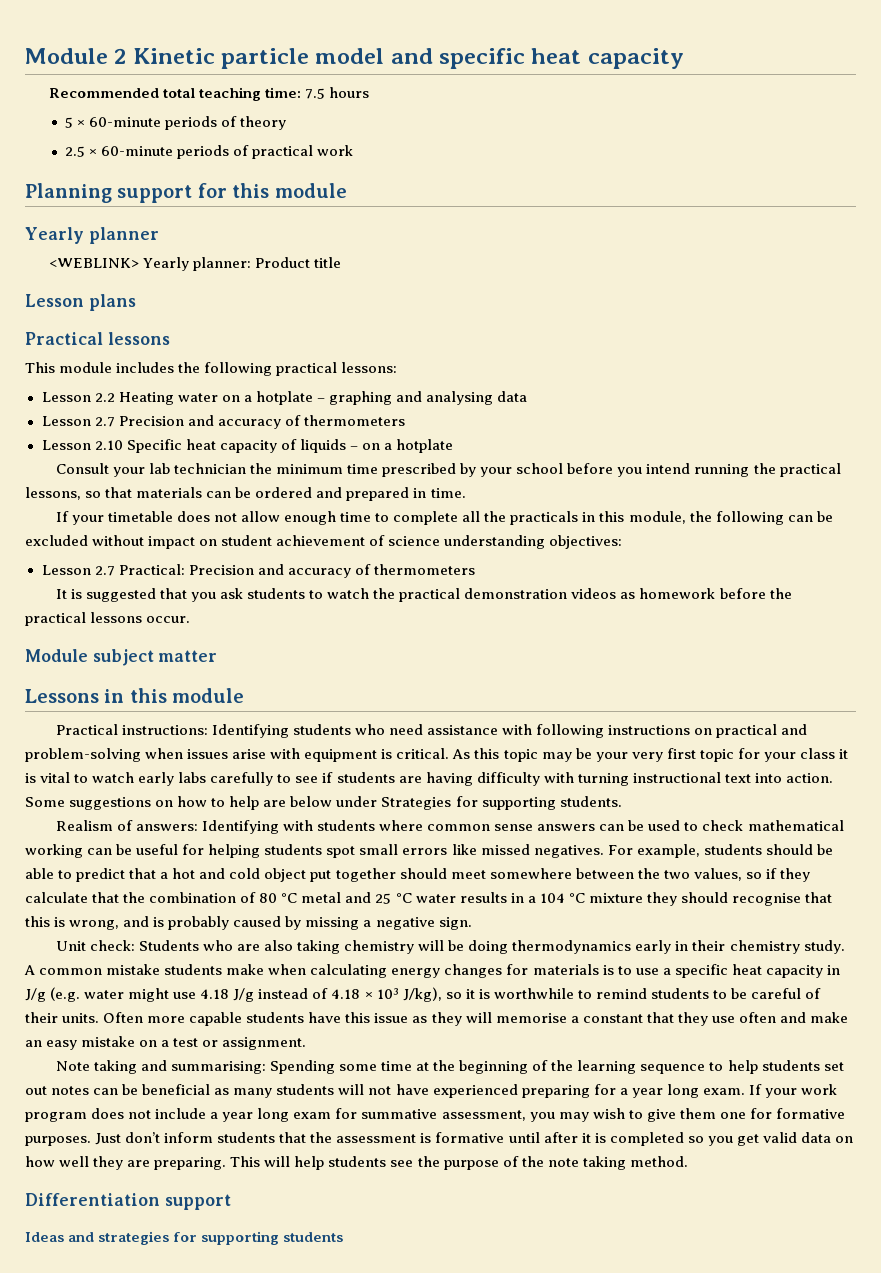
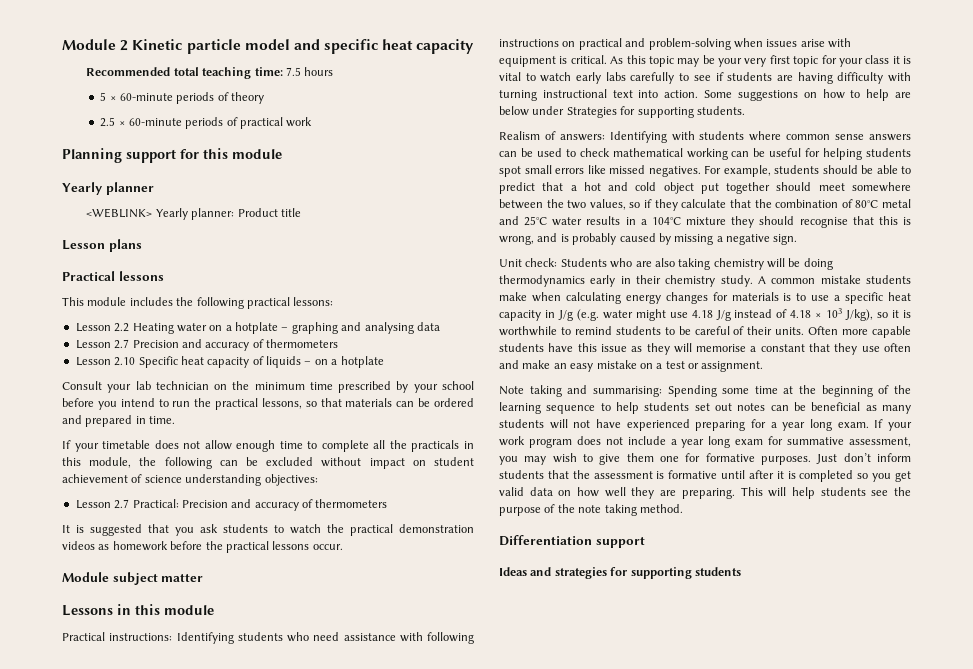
(246, 468) none -> [214,384,228,390] on
[694,464,750,477] running -> [158,399,191,407] to run
[259,892,412,904] 80 °C metal and 25 °C -> [855,199,912,208] [499,216,548,226] 80°C metal and 25°C
[539,893,585,903] 104 °C -> [651,217,681,225] 104°C

